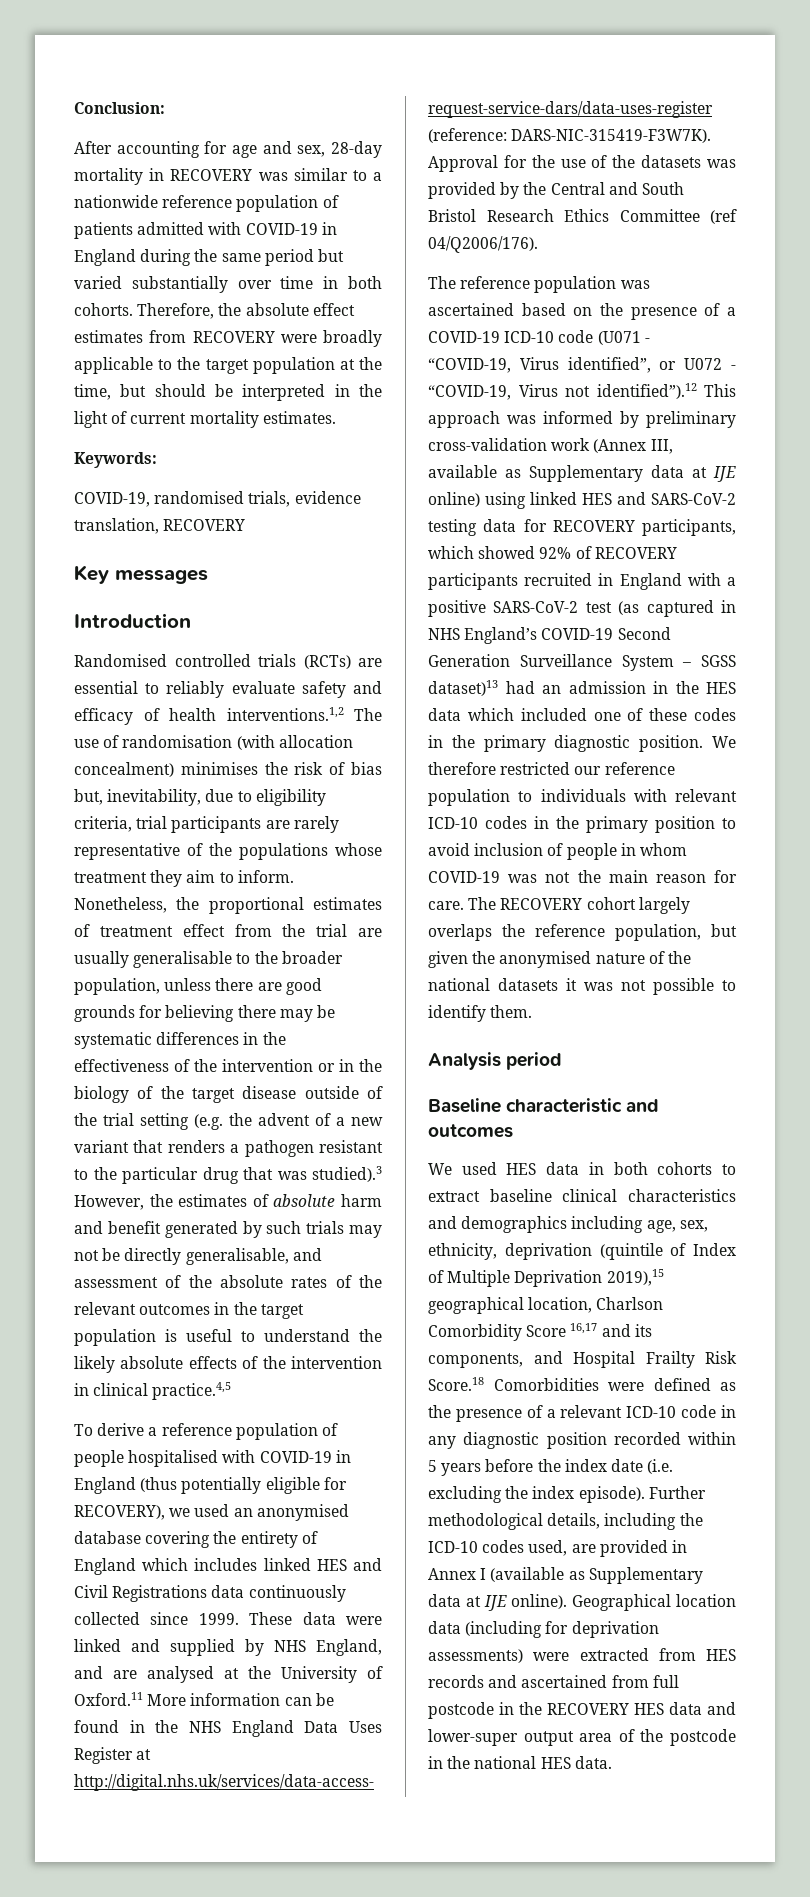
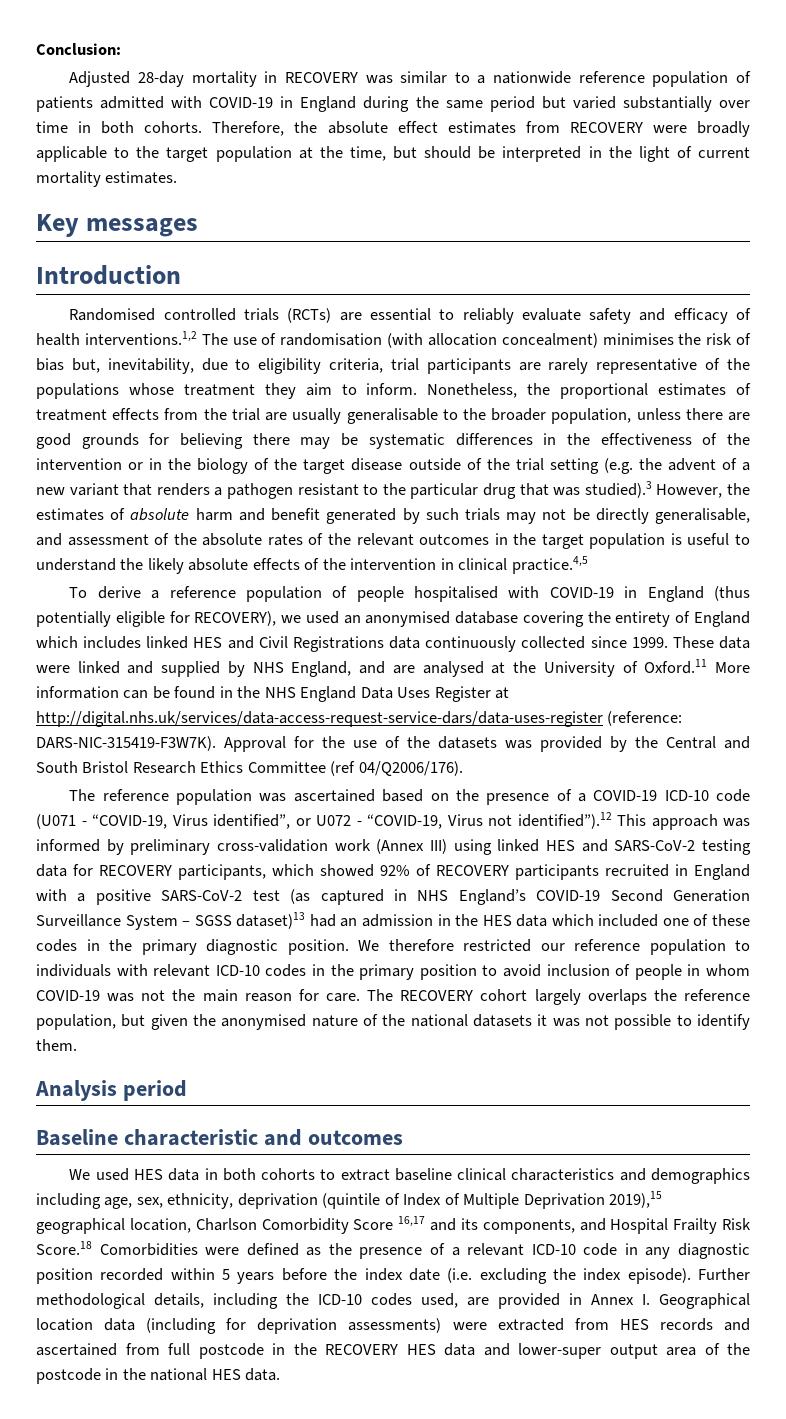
[74,141,326,158] After accounting for age and sex, -> [69,71,131,87] Adjusted
[74,452,157,468] [74,491,361,507] [74,518,246,534] // Keywords: // COVID-19, randomised trials, evidence translation, RECOVERY -> (178, 177) none
[182,924,225,937] effect -> [112,408,160,420] effects
[650,439,673,454] [428,465,736,482] [428,492,480,507] III, available as Supplementary data at IJE online) -> [430,839,448,854] III)
[480,1567,703,1584] [428,1594,568,1611] I (available as Supplementary data at IJE online). -> [642,1294,650,1305] I.

